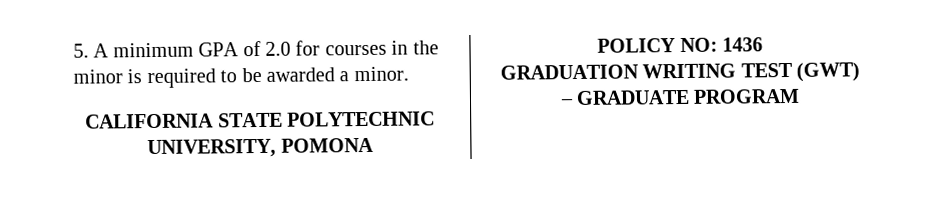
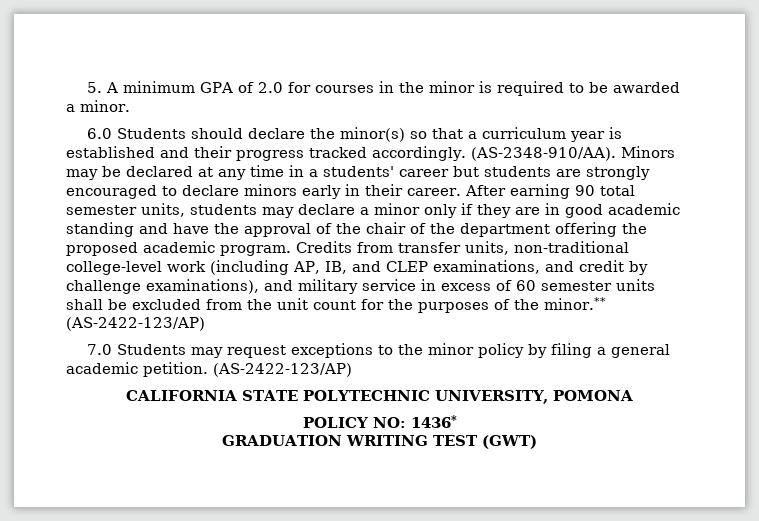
(409, 74) none -> [87,127,623,142] [66,146,675,161] [66,165,650,180] [66,184,635,199] [66,203,680,218] [66,222,647,237] [66,241,629,256] [66,260,648,275] [66,279,655,294] [66,297,606,313] [66,317,205,331] [87,343,671,358] [66,362,352,377] // 6.0 Students should declare the minor(s) so that a curriculum year is established and their progress tracked accordingly. (AS-2348-910/AA). Minors may be declared at any time in a students' career but students are strongly encouraged to declare minors early in their career. After earning 90 total semester units, students may declare a minor only if they are in good academic standing and have the approval of the chair of the department offering the proposed academic program. Credits from transfer units, non-traditional college-level work (including AP, IB, and CLEP examinations, and credit by challenge examinations), and military service in excess of 60 semester units shall be excluded from the unit count for the purposes of the minor.** (AS-2422-123/AP) // 7.0 Students may request exceptions to the minor policy by filing a general academic petition. (AS-2422-123/AP)
[721,37,763,52] 1436 -> [410,415,457,428] 1436*
[559,88,801,106] – GRADUATE PROGRAM -> (537, 442) none

